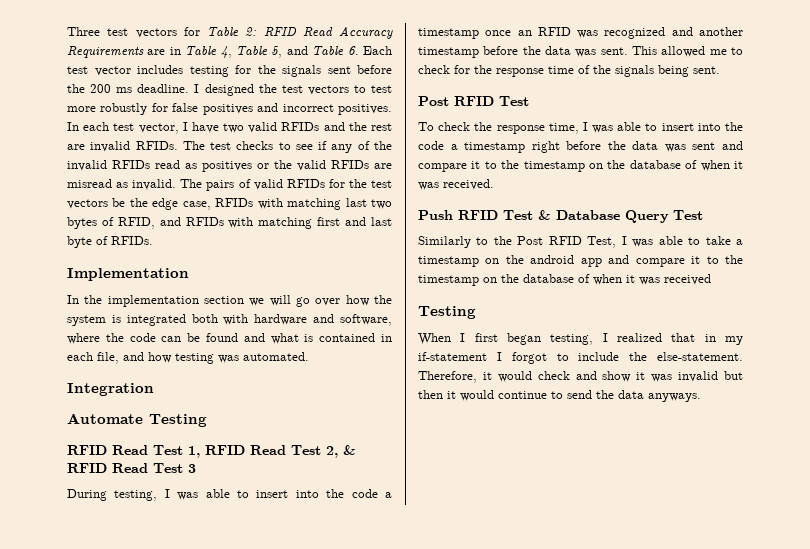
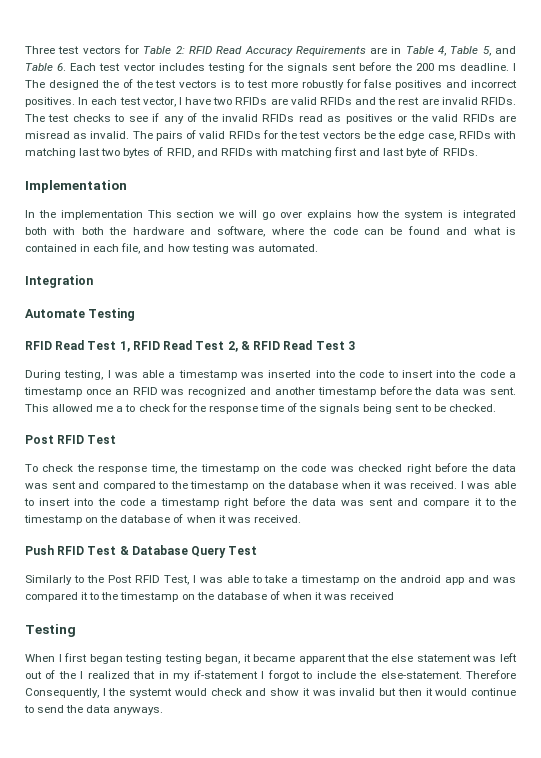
(200, 88) none -> [25,80,45,88] The
[281,85,349,95] test vectors -> [122,79,232,88] of the test vectors is
(245, 128) none -> [235,97,288,105] RFIDs are
(199, 301) none -> [147,210,172,218] This
(341, 302) none -> [306,210,352,220] explains
(249, 319) none -> [81,227,127,235] both the
(230, 493) none -> [168,370,385,380] a timestamp was inserted into the code
(727, 52) none -> [116,406,124,412] a
[693,66,720,74] sent. -> [395,404,496,412] sent to be checked.
(579, 128) none -> [180,463,516,474] [25,481,458,491] the timestamp on the code was checked right before the data was sent and compared to the timestamp on the database when it was received.
[635,258,685,267] compare -> [493,577,517,583] [25,592,78,602] was compared
[550,334,594,345] testing, -> [125,653,517,664] [25,670,76,679] testing testing began, it became apparent that the else statement was left out of the
[418,371,492,383] Therefore, it -> [465,670,516,679] [25,688,173,698] Therefore Consequently, I the systemt

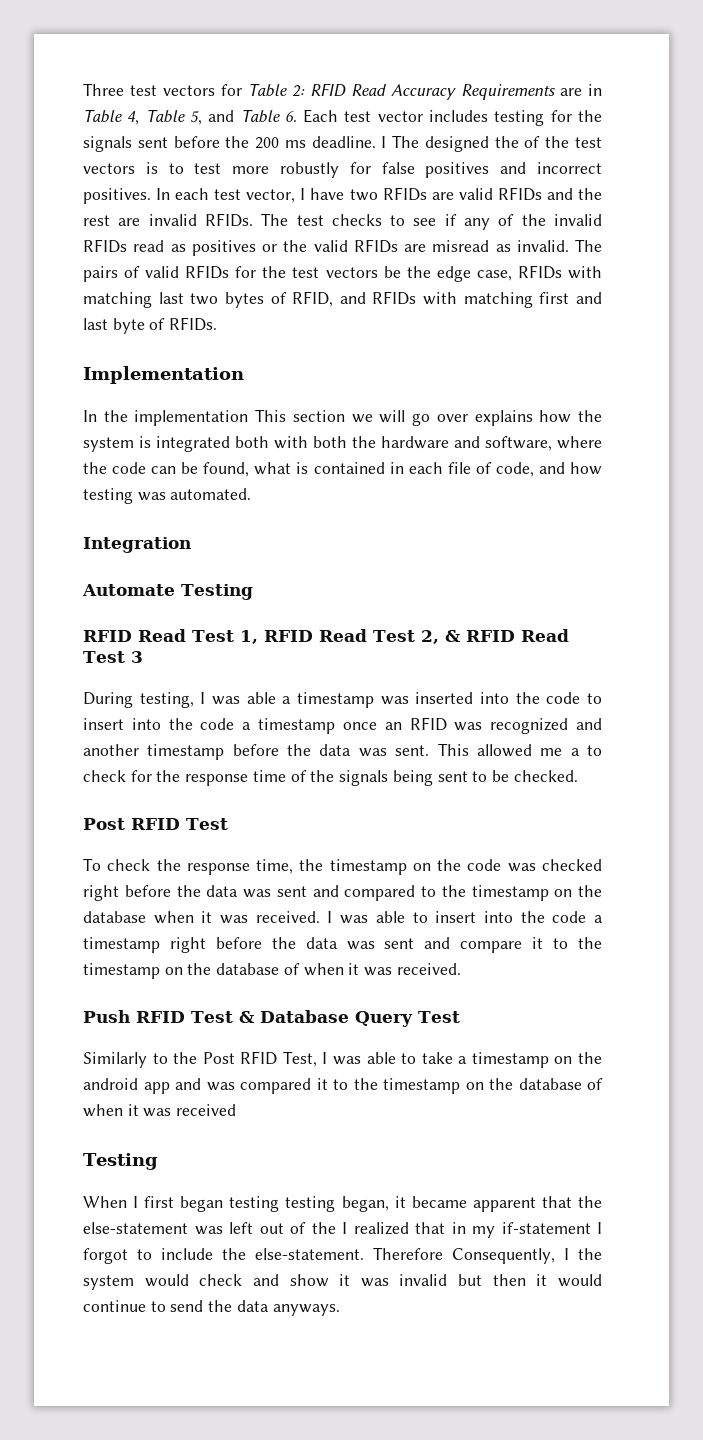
[407,226,468,235] found and -> [203,462,250,477] found,
[121,243,141,254] file, -> [447,462,534,477] file of code,
[391,654,471,662] else statement -> [83,1222,188,1234] else-statement
[129,688,173,698] systemt -> [83,1275,134,1290] system

